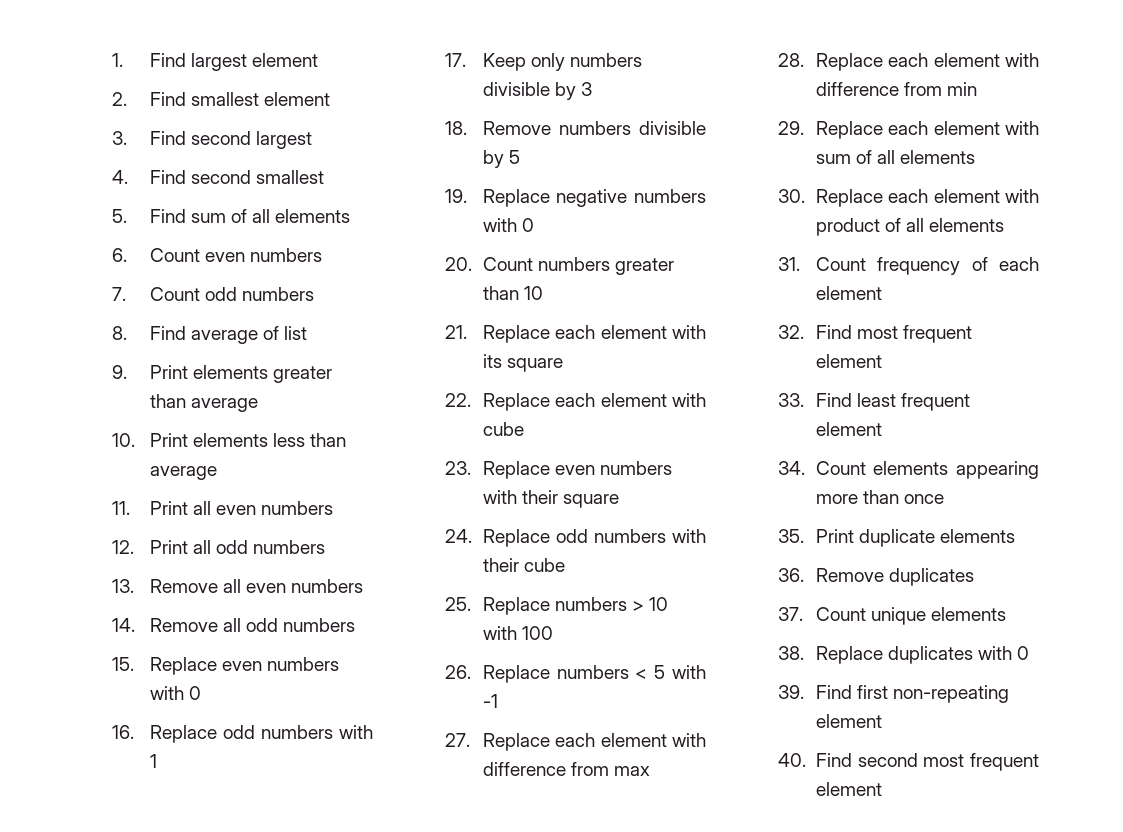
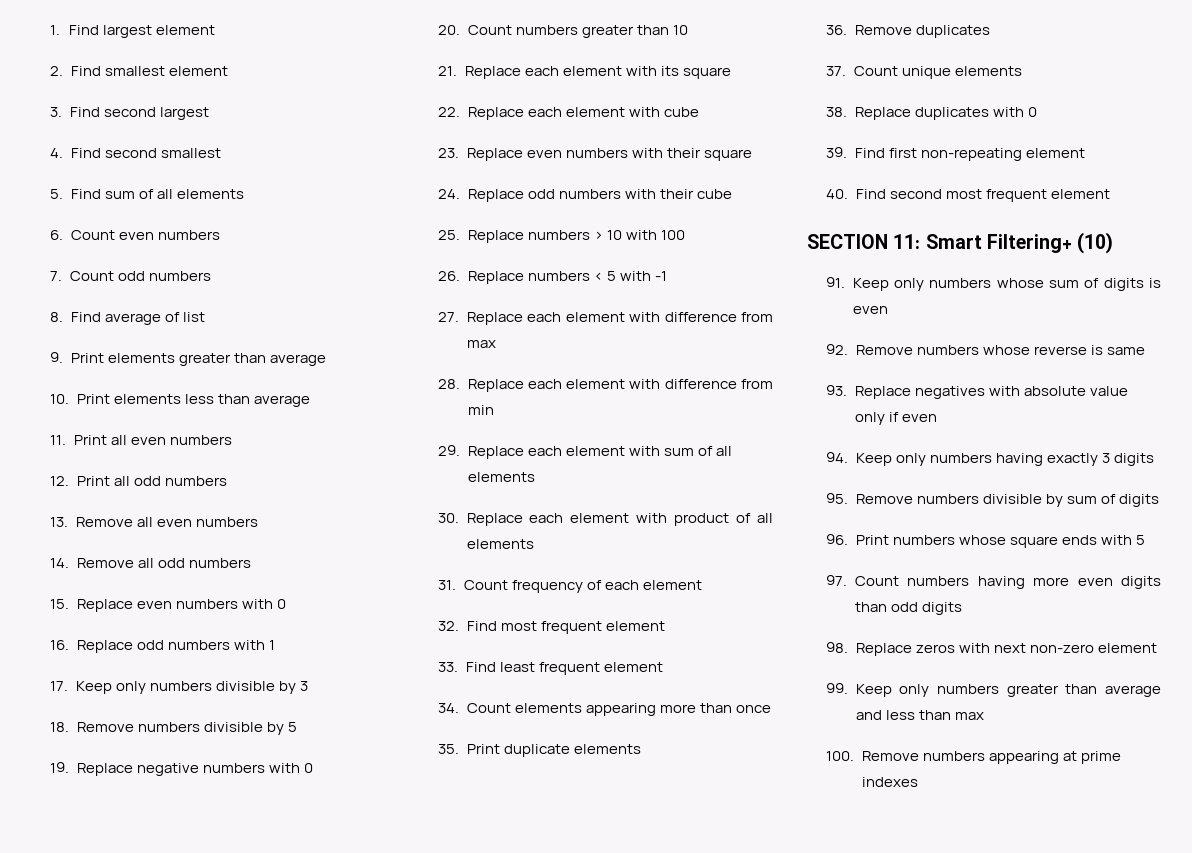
(882, 789) none -> [807,232,1114,254] [826,277,1161,291] [852,306,888,314] [826,344,1145,355] [826,385,1128,399] [854,412,937,425] [826,452,1154,466] [826,493,1159,507] [826,534,1145,548] [826,575,1161,589] [854,602,962,615] [826,642,1157,656] [826,683,1161,697] [855,710,984,720] [826,751,1121,764] [861,777,918,787] // SECTION 11: Smart Filtering+ (10) // 91. Keep only numbers whose sum of digits is even // 92. Remove numbers whose reverse is same // 93. Replace negatives with absolute value only if even // 94. Keep only numbers having exactly 3 digits // 95. Remove numbers divisible by sum of digits // 96. Print numbers whose square ends with 5 // 97. Count numbers having more even digits than odd digits // 98. Replace zeros with next non-zero element // 99. Keep only numbers greater than average and less than max // 100. Remove numbers appearing at prime indexes

